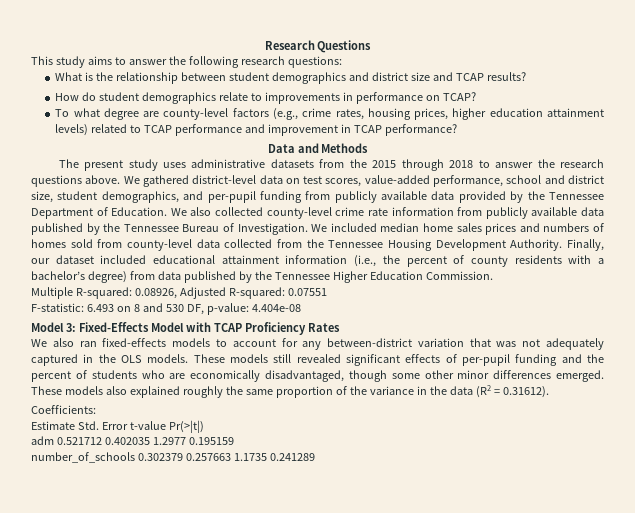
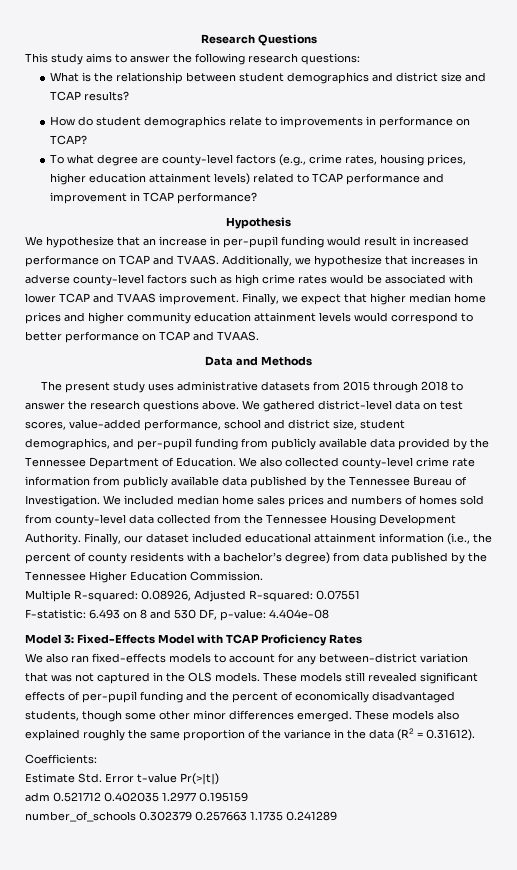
(458, 130) none -> [226,217,291,229] [25,236,469,248] [25,255,478,267] [25,274,473,286] [25,293,486,305] [25,312,473,324] [25,331,259,343] // Hypothesis // We hypothesize that an increase in per-pupil funding would result in increased performance on TCAP and TVAAS. Additionally, we hypothesize that increases in adverse county-level factors such as high crime rates would be associated with lower TCAP and TVAAS improvement. Finally, we expect that higher median home prices and higher community education attainment levels would correspond to better performance on TCAP and TVAAS.
[349,159,367,168] the -> (340, 386) none
[545,338,604,350] adequately -> (94, 677) none
[91,370,344,382] students who are economically disadvantaged, -> [295,691,455,703] [25,710,79,721] economically disadvantaged students,

